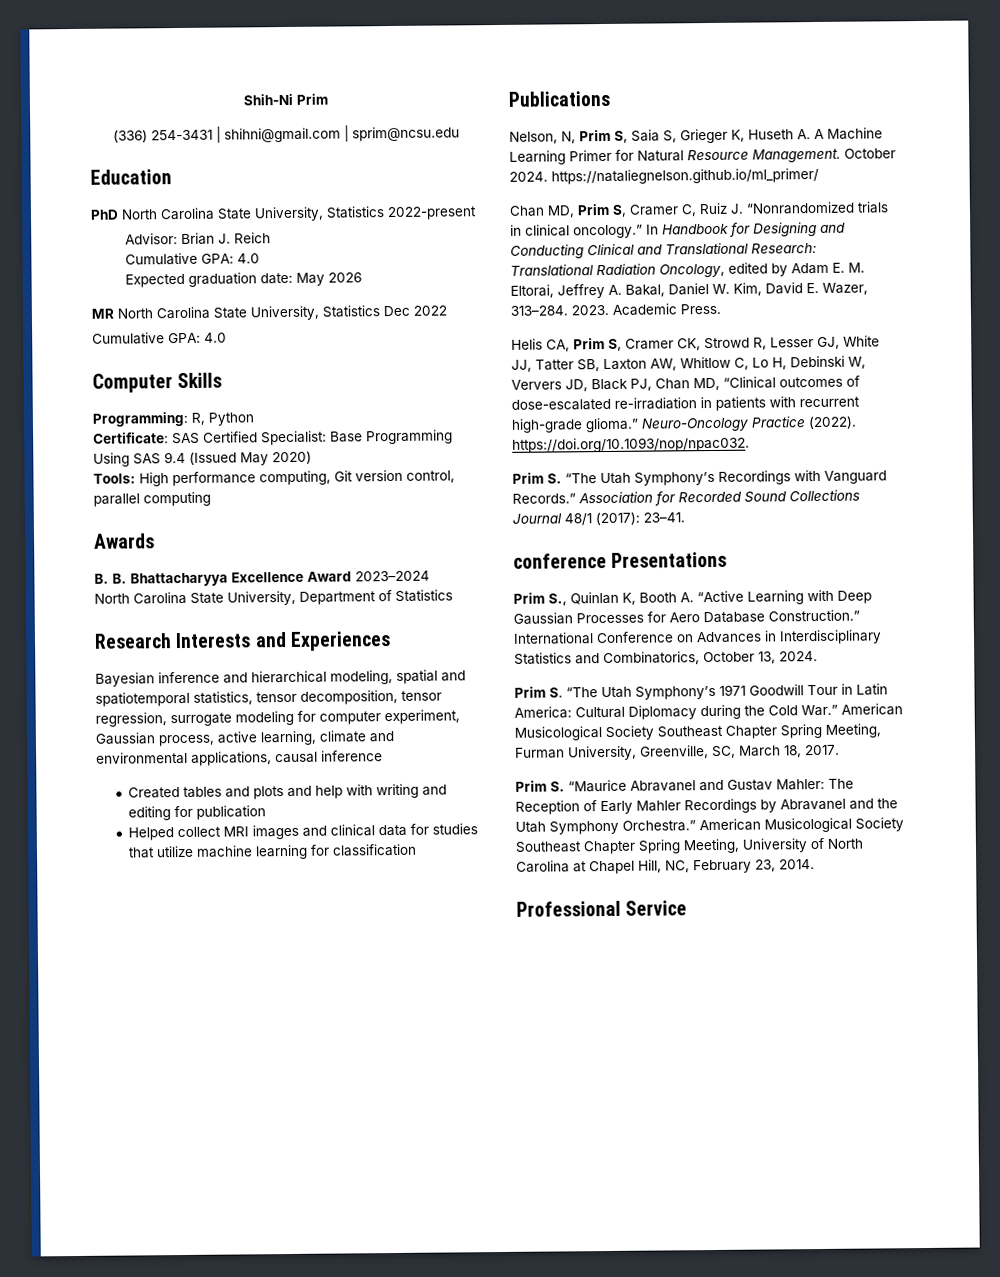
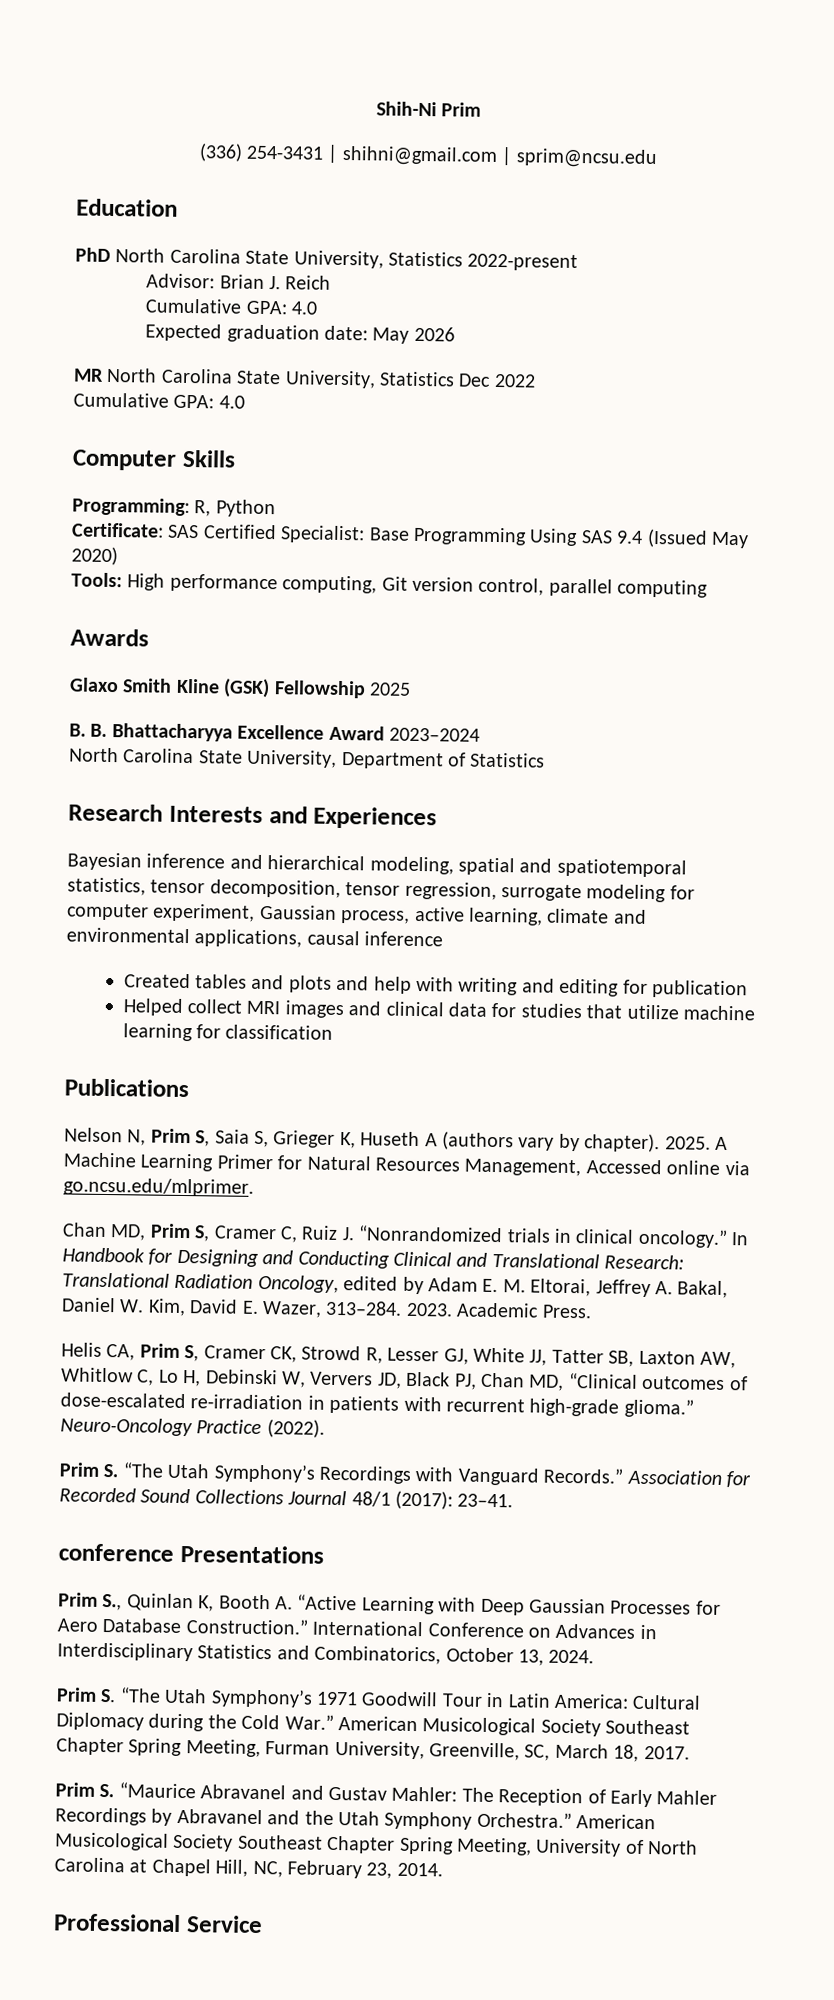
(155, 541) none -> [69,677,411,699] // Glaxo Smith Kline (GSK) Fellowship 2025
[509,131,558,144] Nelson, -> [64,1127,123,1143] Nelson
[797,129,811,140] A. -> [424,1131,711,1153] A (authors vary by chapter). 2025.
[687,148,896,163] [509,167,819,185] Resource Management. October 2024. https://nataliegnelson.github.io/ml_primer/ -> [375,1157,750,1177] [63,1177,254,1197] Resources Management, Accessed online via go.ncsu.edu/mlprimer.
[512,436,750,453] https://doi.org/10.1093/nop/npac032. -> (325, 1428) none

